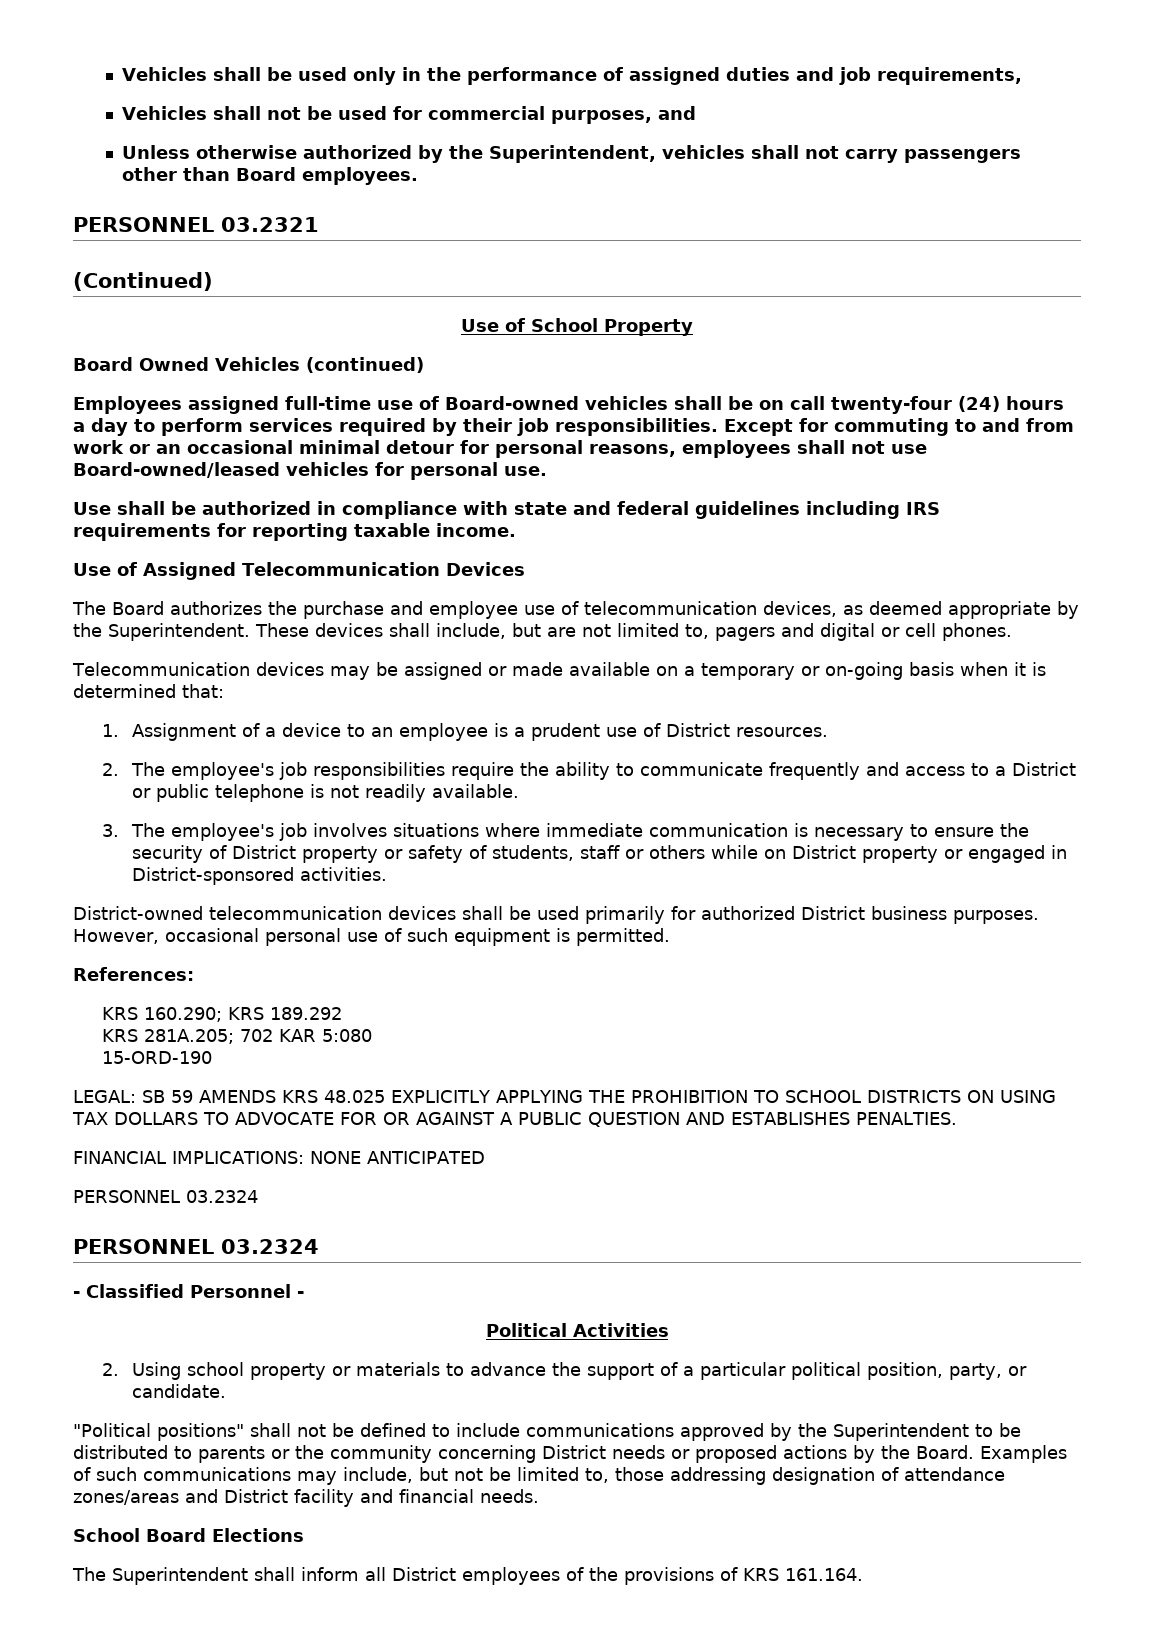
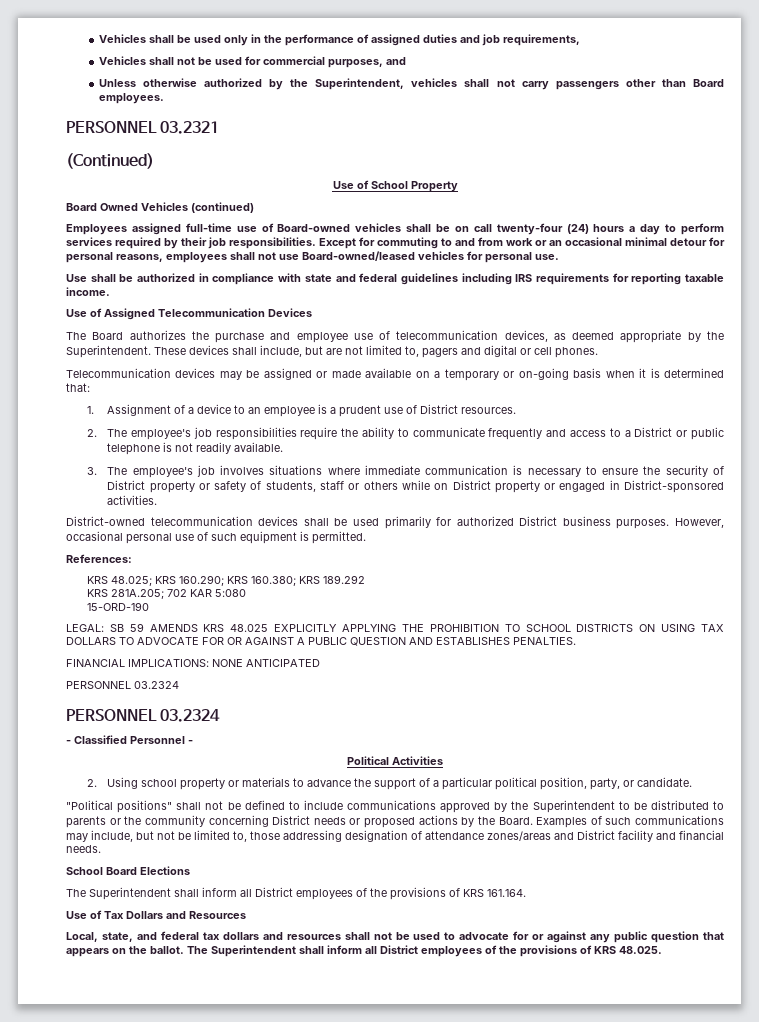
[144,1007,223,1022] 160.290; -> [110,575,296,586] 48.025; KRS 160.290; KRS 160.380;
(863, 1574) none -> [66,910,246,919] [66,931,724,943] [66,945,662,957] // Use of Tax Dollars and Resources // Local, state, and federal tax dollars and resources shall not be used to advocate for or against any public question that appears on the ballot. The Superintendent shall inform all District employees of the provisions of KRS 48.025.

